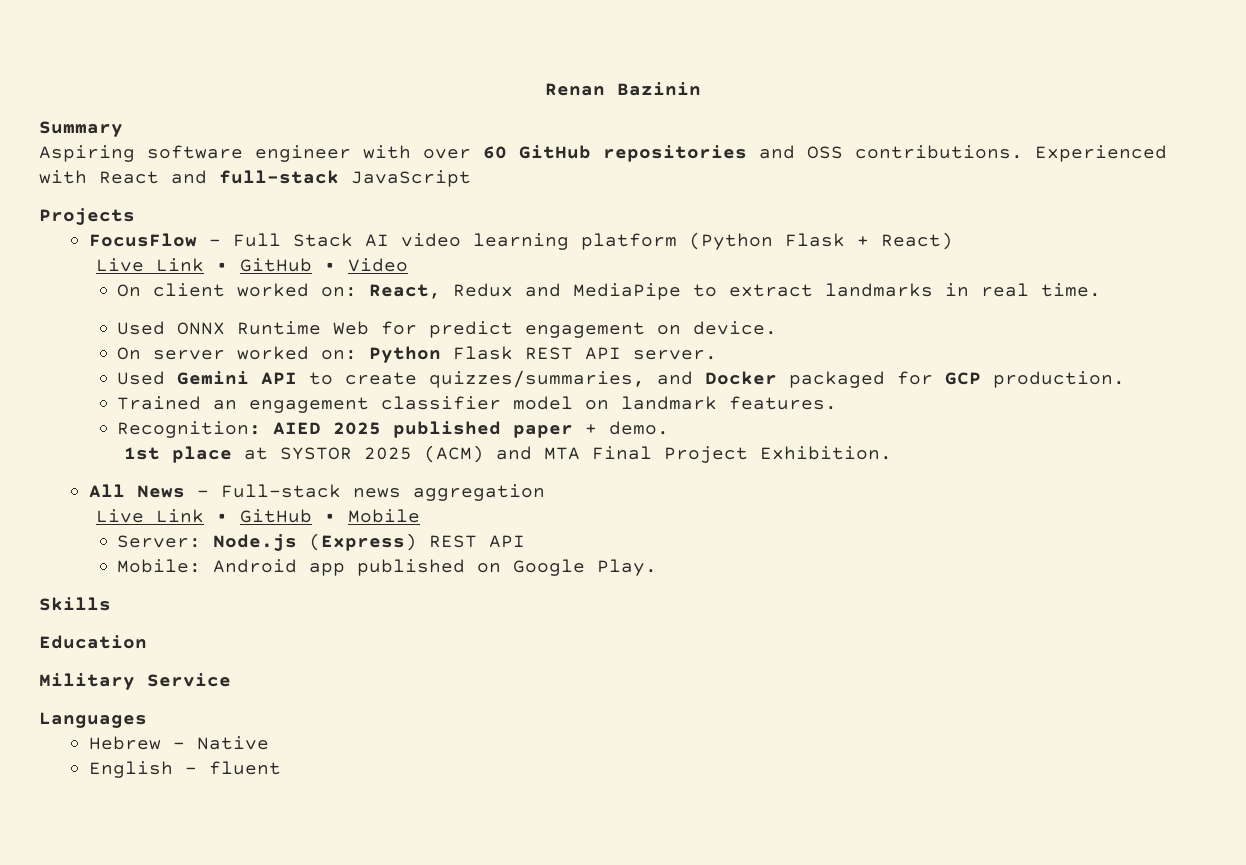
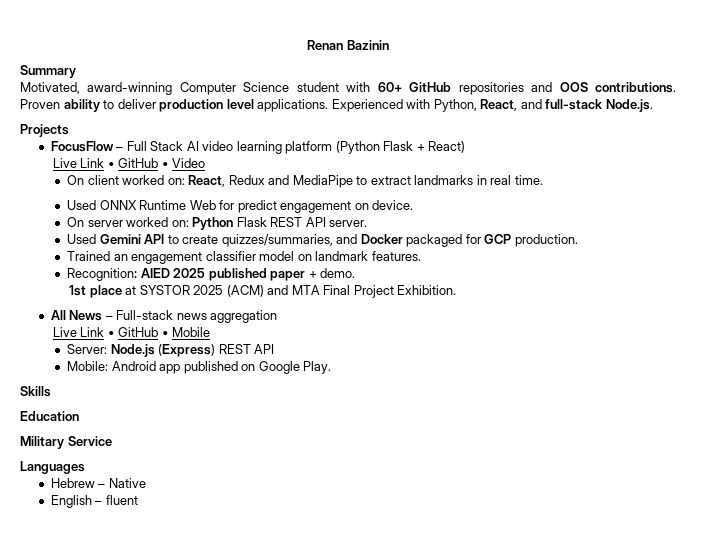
[39,145,1167,162] [39,170,159,184] Aspiring software engineer with over 60 GitHub repositories and OSS contributions. Experienced with React -> [20,82,676,95] [20,99,518,112] Motivated, award-winning Computer Science student with 60+ GitHub repositories and OOS contributions. Proven ability to deliver production level applications. Experienced with Python, React,
[351,170,471,187] JavaScript -> [605,99,653,112] Node.js.

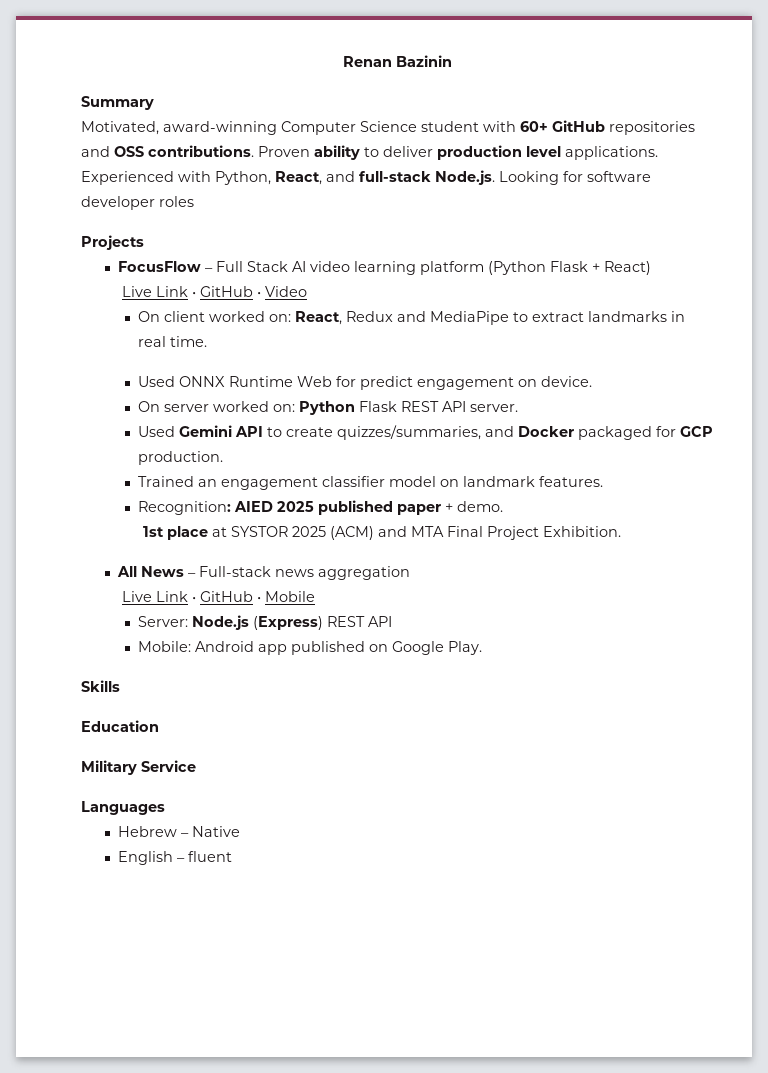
[559,82,588,92] OOS -> [114,146,144,157] OSS
(653, 105) none -> [499,171,651,185] [81,196,194,210] Looking for software developer roles

